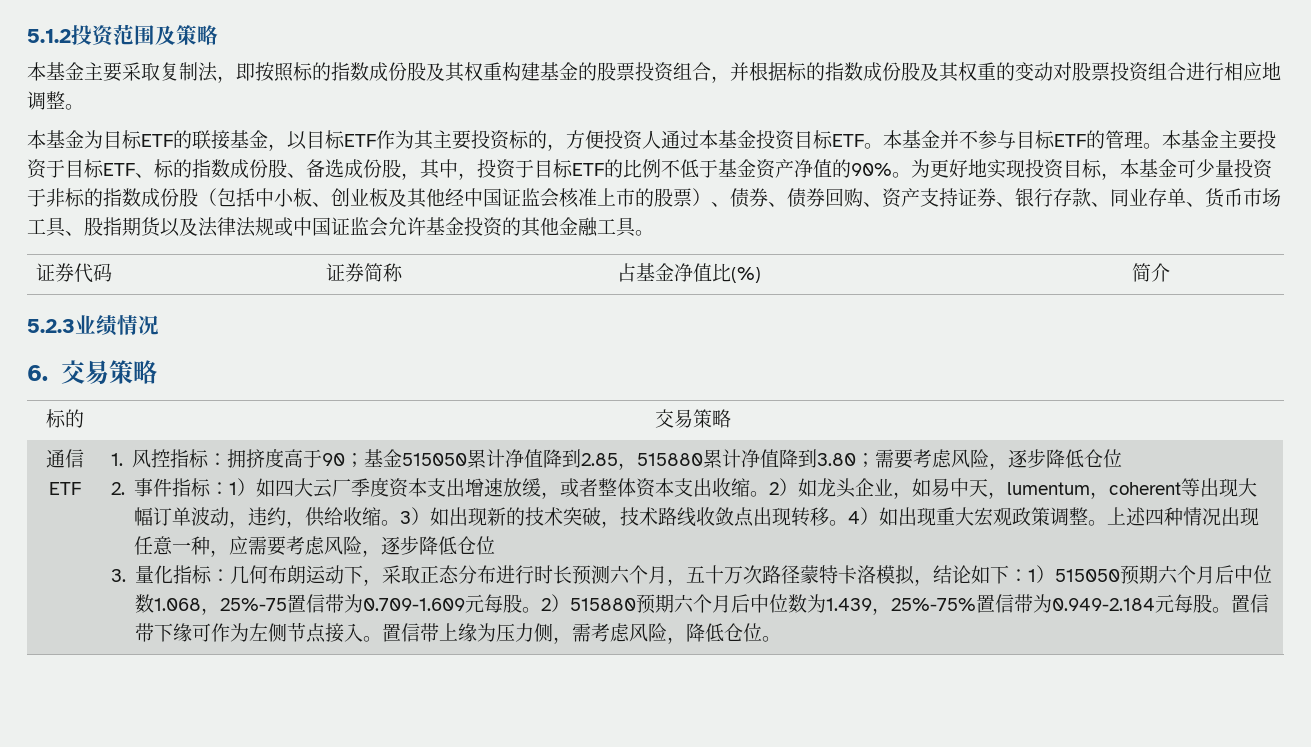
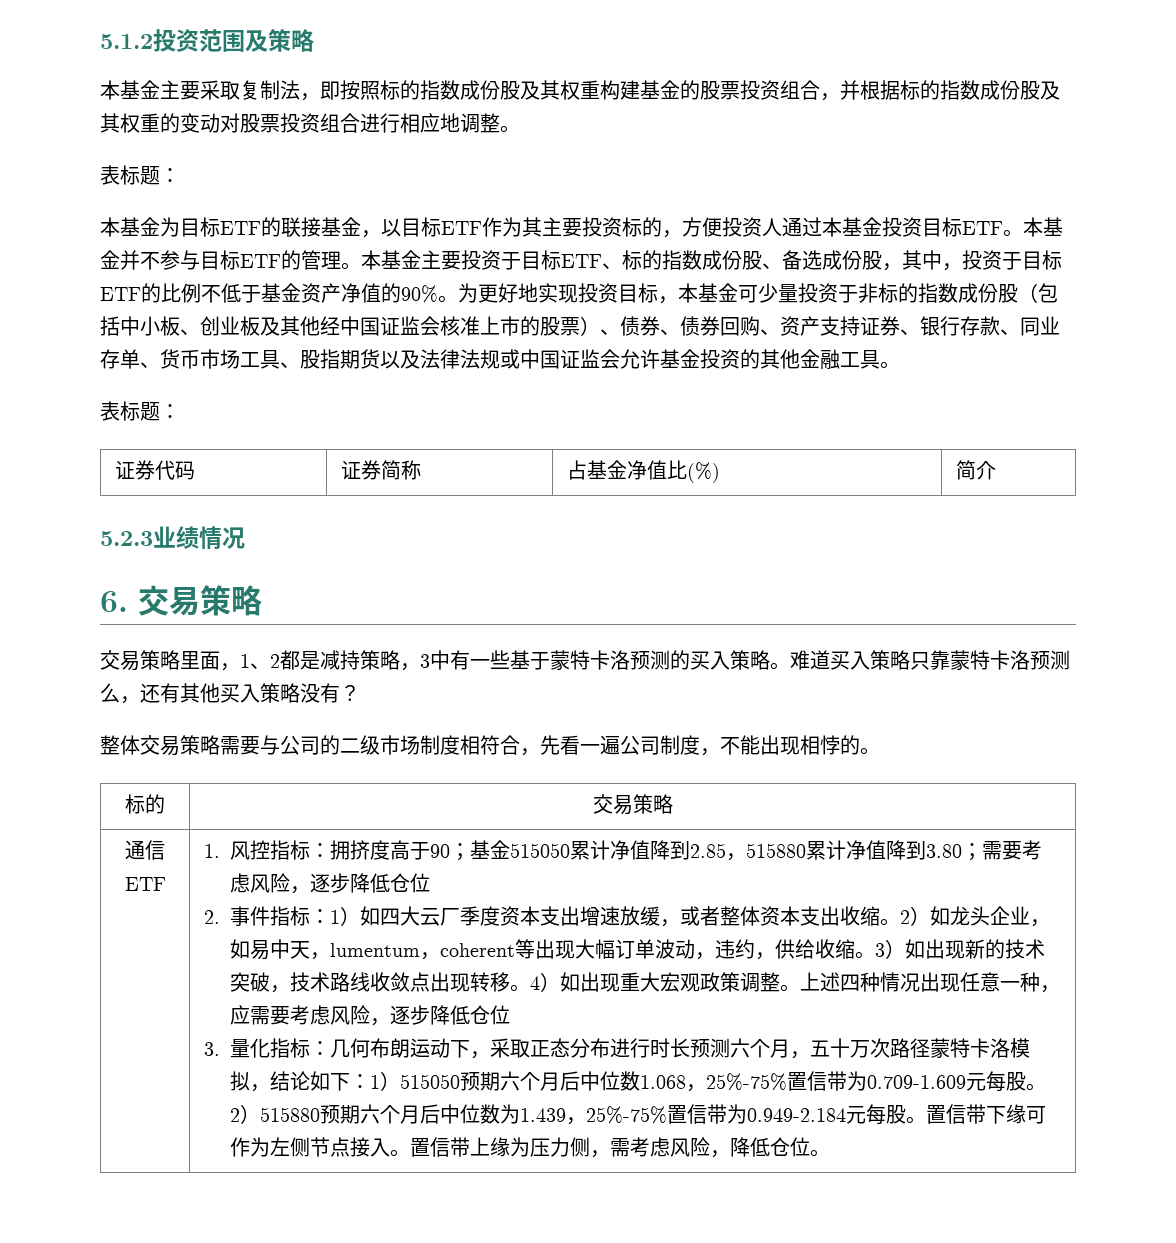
(84, 107) none -> [100,165,180,185] // 表标题：
(654, 233) none -> [100,401,180,421] // 表标题：
(157, 372) none -> [100,650,1070,671] [100,683,360,704] [100,735,880,756] // 交易策略里面，1、2都是减持策略，3中有一些基于蒙特卡洛预测的买入策略。难道买入策略只靠蒙特卡洛预测么，还有其他买入策略没有？ // 整体交易策略需要与公司的二级市场制度相符合，先看一遍公司制度，不能出现相悖的。
[220,598,288,611] 25%-75 -> [705,1073,787,1091] 25%-75%

